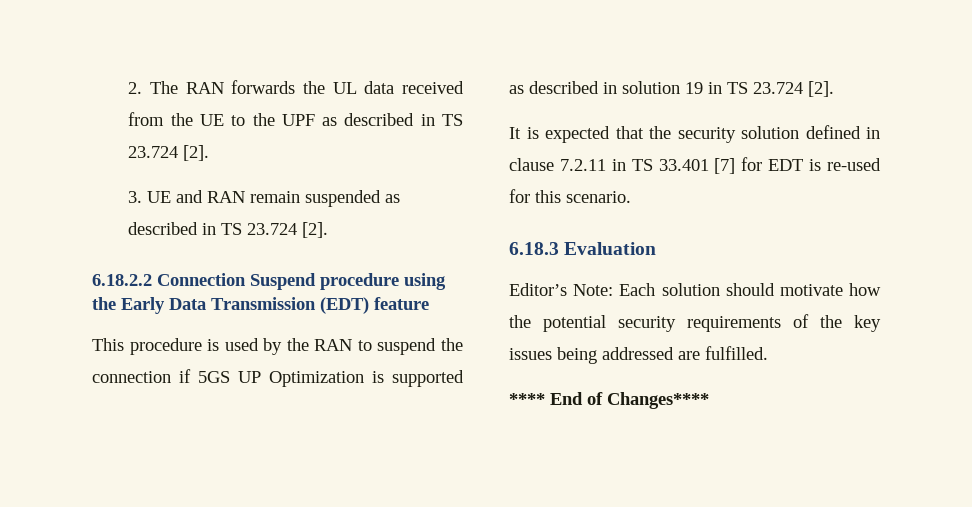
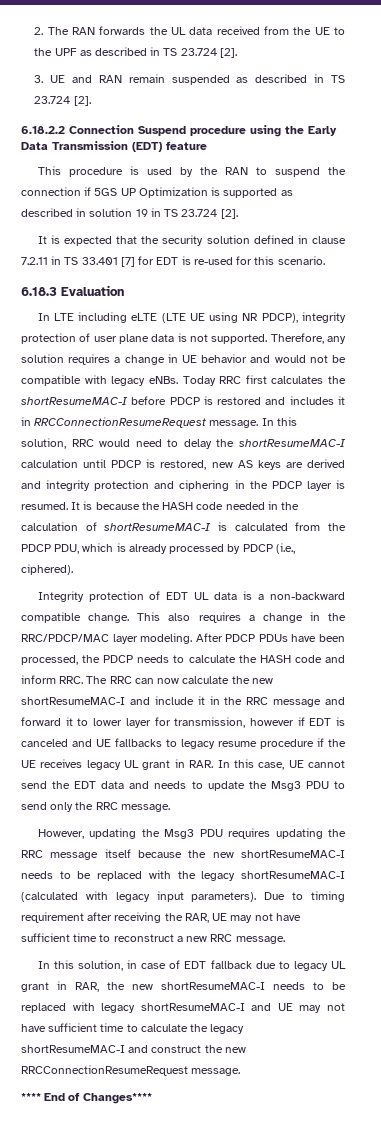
[509,283,881,296] [509,314,881,332] [509,346,768,364] Editor’s Note: Each solution should motivate how the potential security requirements of the key issues being addressed are fulfilled. -> [37,312,346,323] [21,333,346,344] [21,354,346,365] [21,375,346,386] [21,396,345,405] [21,417,297,428] [21,438,347,449] [21,459,345,470] [21,480,345,491] [21,501,300,510] [21,522,346,531] [21,543,295,554] [21,564,73,575] [37,591,345,602] [21,612,346,623] [21,633,345,644] [21,655,345,665] [21,675,273,684] [21,696,345,707] [21,717,345,728] [21,738,346,749] [21,759,346,770] [21,781,345,791] [21,802,170,812] [37,828,346,839] [21,849,345,860] [21,870,345,881] [21,891,345,902] [21,912,301,923] [21,933,285,944] [37,960,346,971] [21,981,346,992] [21,1002,345,1013] [21,1023,245,1034] [21,1045,246,1053] [21,1065,241,1076] In LTE including eLTE (LTE UE using NR PDCP), integrity protection of user plane data is not supported. Therefore, any solution requires a change in UE behavior and would not be compatible with legacy eNBs. Today RRC first calculates the shortResumeMAC-I before PDCP is restored and includes it in RRCConnectionResumeRequest message. In this solution, RRC would need to delay the shortResumeMAC-I calculation until PDCP is restored, new AS keys are derived and integrity protection and ciphering in the PDCP layer is resumed. It is because the HASH code needed in the calculation of shortResumeMAC-I is calculated from the PDCP PDU, which is already processed by PDCP (i.e., ciphered). // Integrity protection of EDT UL data is a non-backward compatible change. This also requires a change in the RRC/PDCP/MAC layer modeling. After PDCP PDUs have been processed, the PDCP needs to calculate the HASH code and inform RRC. The RRC can now calculate the new shortResumeMAC-I and include it in the RRC message and forward it to lower layer for transmission, however if EDT is canceled and UE fallbacks to legacy resume procedure if the UE receives legacy UL grant in RAR. In this case, UE cannot send the EDT data and needs to update the Msg3 PDU to send only the RRC message. // However, updating the Msg3 PDU requires updating the RRC message itself because the new shortResumeMAC-I needs to be replaced with the legacy shortResumeMAC-I (calculated with legacy input parameters). Due to timing requirement after receiving the RAR, UE may not have sufficient time to reconstruct a new RRC message. // In this solution, in case of EDT fallback due to legacy UL grant in RAR, the new shortResumeMAC-I needs to be replaced with legacy shortResumeMAC-I and UE may not have sufficient time to calculate the legacy shortResumeMAC-I and construct the new RRCConnectionResumeRequest message.

